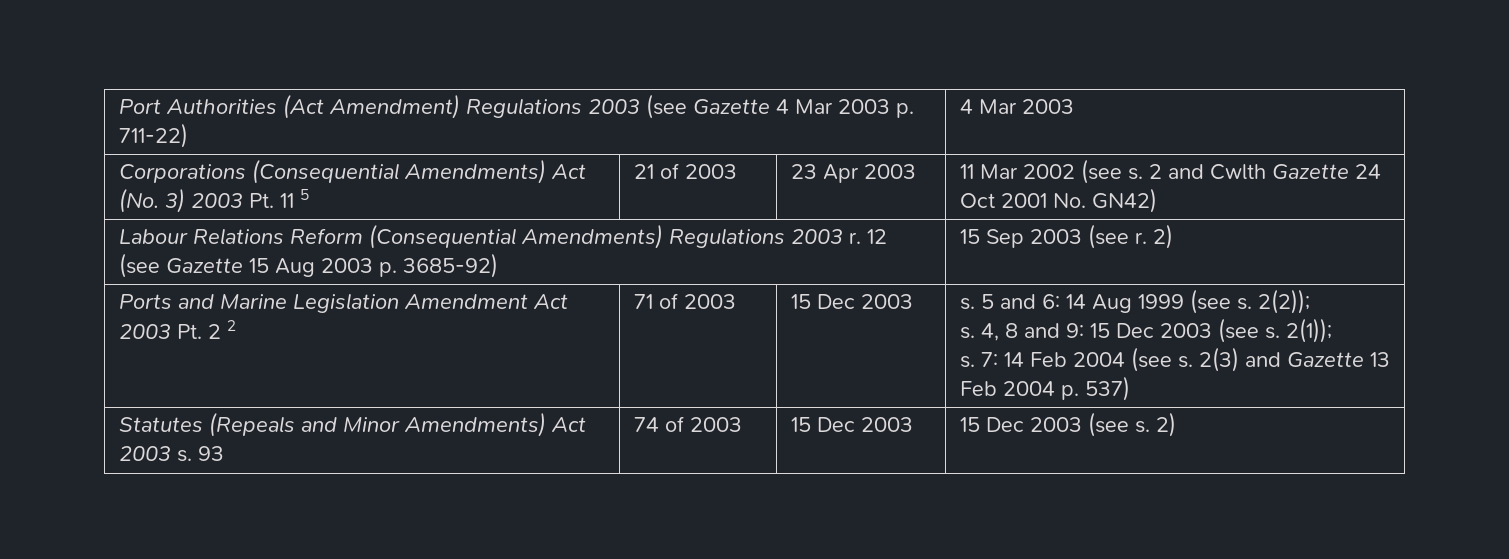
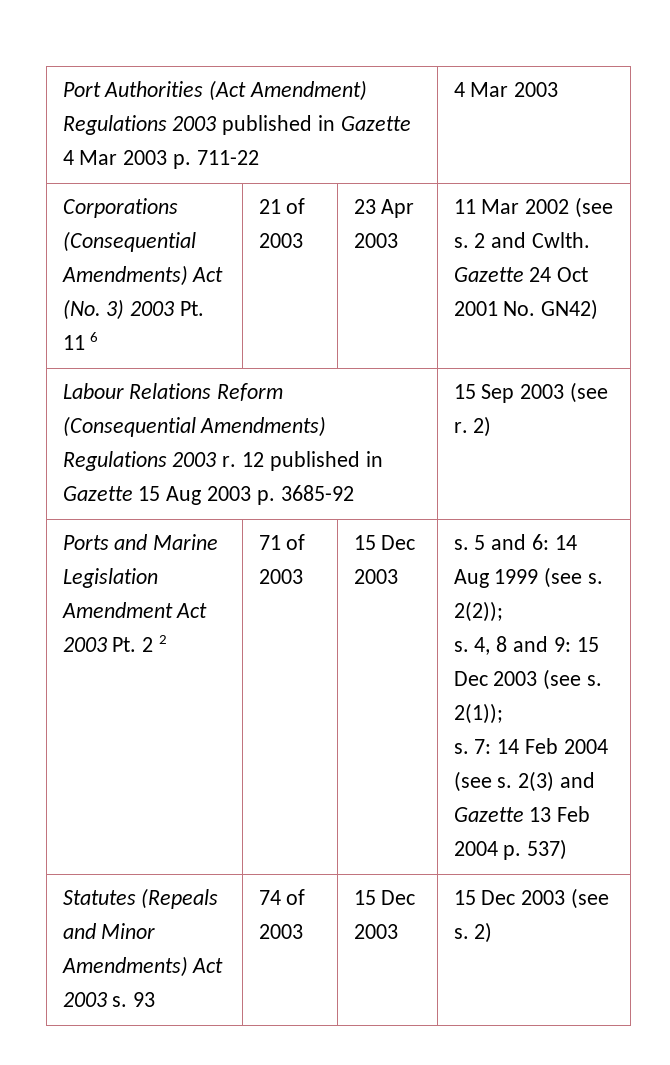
[645,94,687,119] (see -> [222,115,335,135] published in
[118,123,188,148] 711-22) -> [196,150,259,165] 711-22
[299,189,309,200] 5 -> [90,332,99,342] 6
[1209,164,1266,180] Cwlth -> [531,232,590,248] Cwlth.
[118,253,160,278] (see -> [269,451,383,471] published in
[402,253,498,278] 3685-92) -> [280,485,354,501] 3685-92

